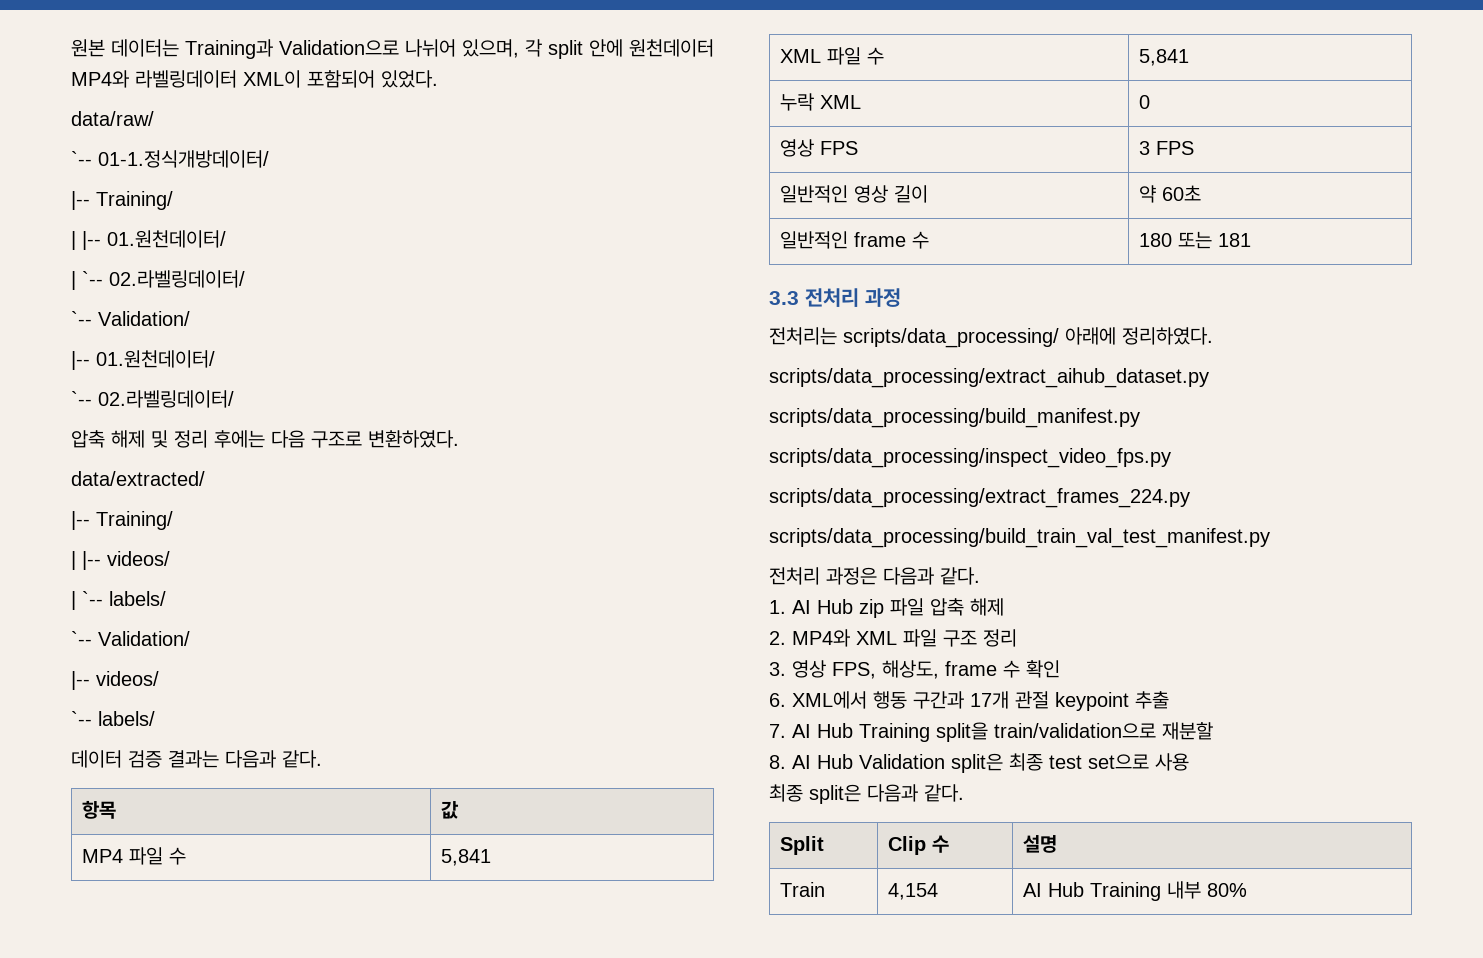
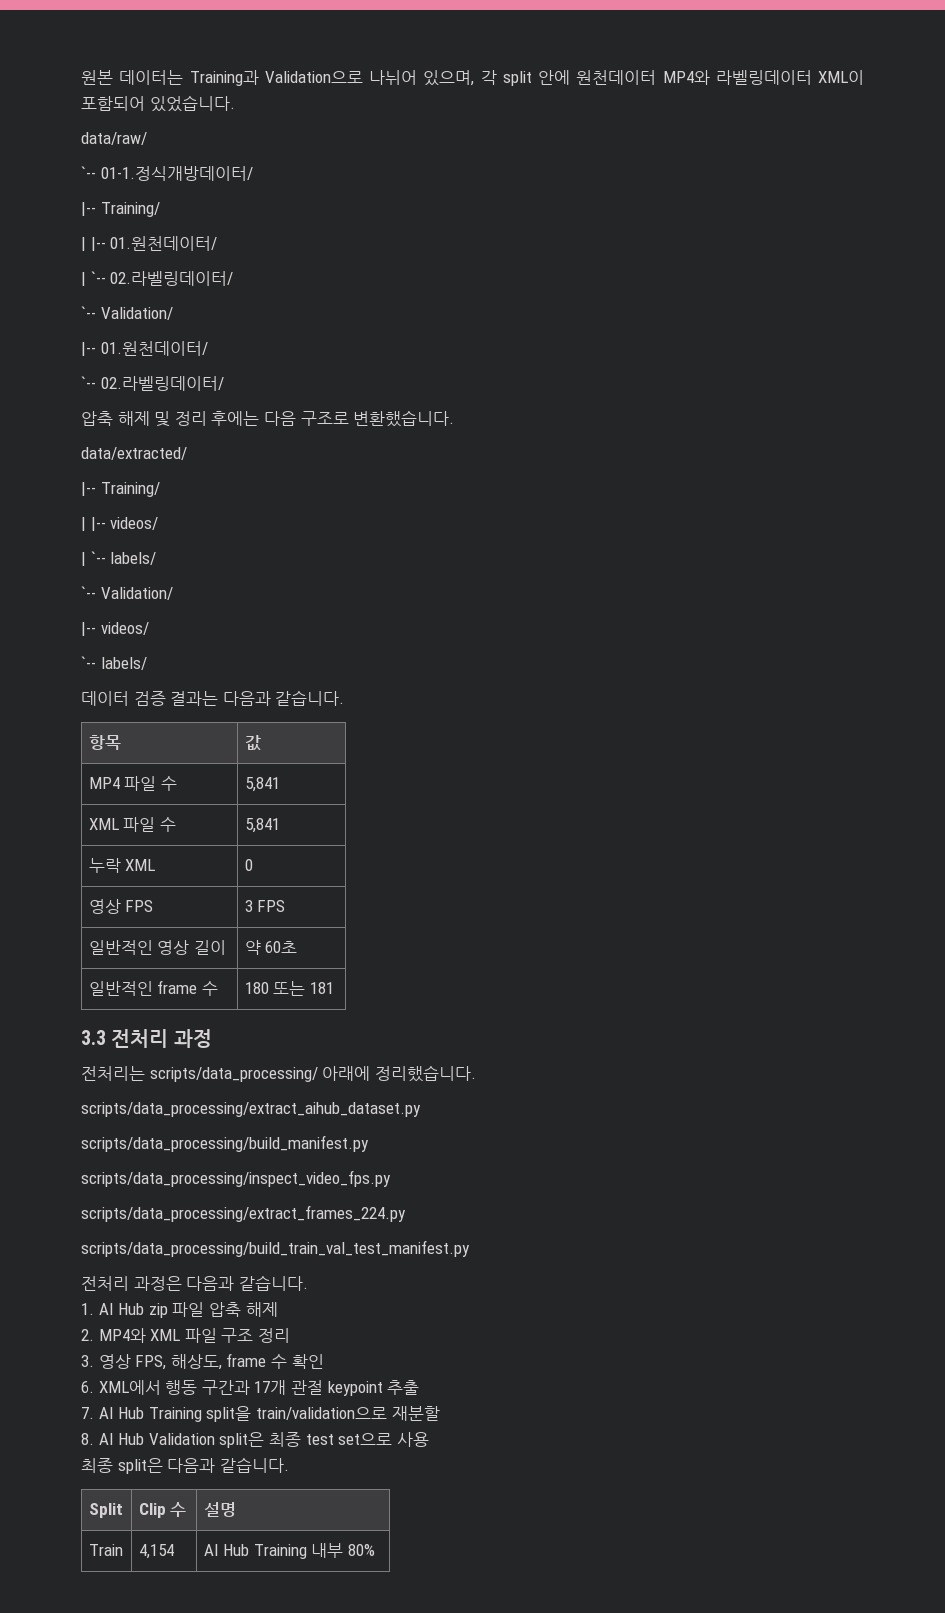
[381,70,438,88] 있었다. -> [149,95,235,112] 있었습니다.
[368,430,459,448] 변환하였다. -> [353,410,455,427] 변환했습니다.
[282,750,322,768] 같다. -> [275,690,345,706] 같습니다.
[1122,327,1213,345] 정리하였다. -> [374,1065,476,1082] 정리했습니다.
[940,567,980,585] 같다. -> [238,1275,308,1291] 같습니다.
[924,784,964,802] 같다. -> [219,1457,289,1473] 같습니다.

